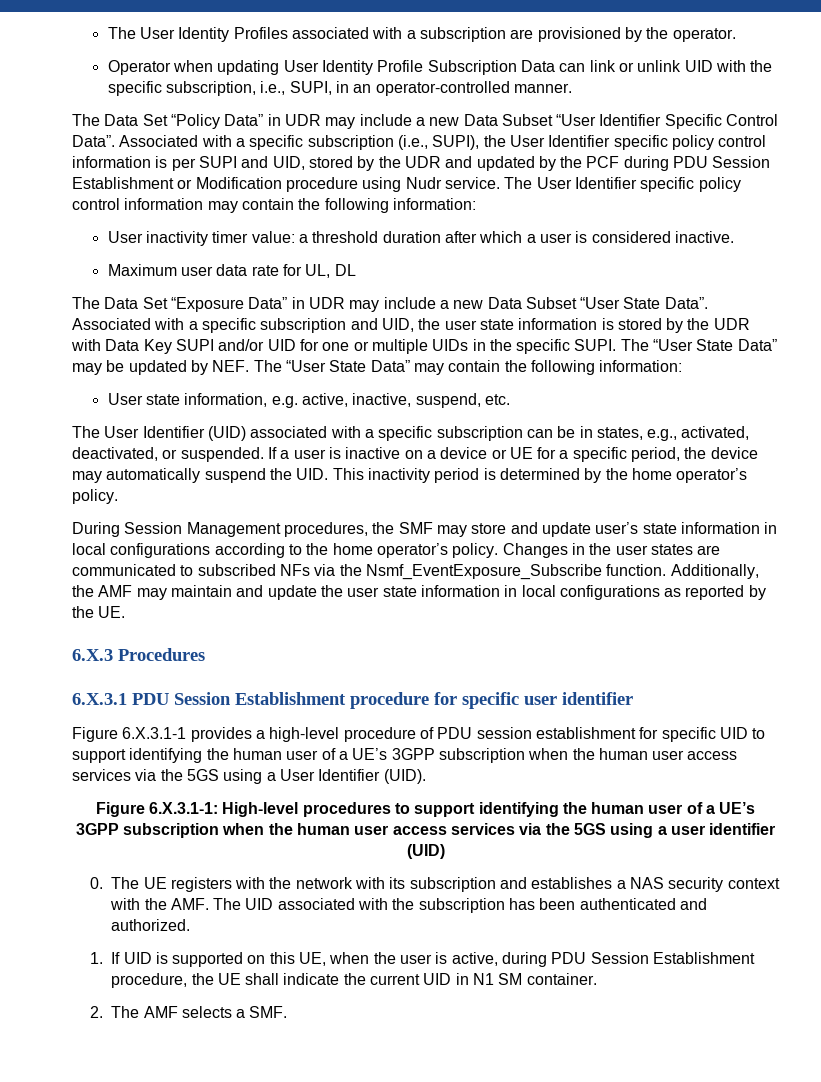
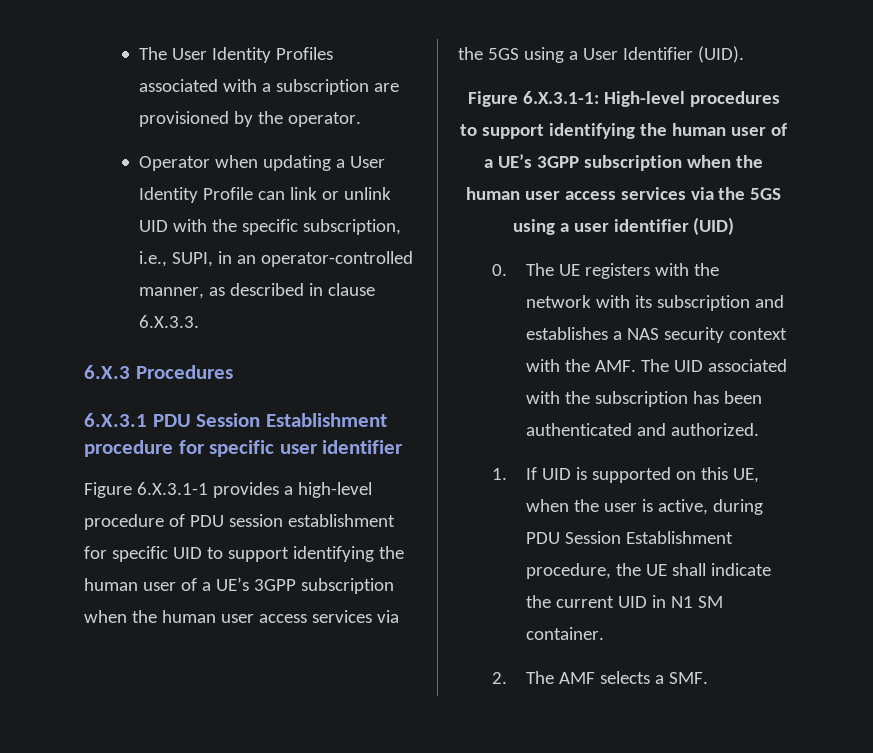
(280, 67) none -> [335,159,345,168] a
[427,60,556,75] Subscription Data -> (253, 193) none
[514,83,573,93] [72,114,779,129] [72,135,767,150] [72,156,771,171] [72,177,741,192] [72,198,476,213] [107,231,734,246] [107,264,356,278] [72,297,708,312] [72,318,750,333] [71,339,777,354] [72,360,683,375] [107,393,511,408] [72,426,750,441] [72,447,758,462] [72,468,748,483] [72,489,118,504] [72,522,778,537] [72,543,721,558] [72,564,759,580] [72,585,766,600] [72,606,126,618] manner. // The Data Set “Policy Data” in UDR may include a new Data Subset “User Identifier Specific Control Data”. Associated with a specific subscription (i.e., SUPI), the User Identifier specific policy control information is per SUPI and UID, stored by the UDR and updated by the PCF during PDU Session Establishment or Modification procedure using Nudr service. The User Identifier specific policy control information may contain the following information: // User inactivity timer value: a threshold duration after which a user is considered inactive. // Maximum user data rate for UL, DL // The Data Set “Exposure Data” in UDR may include a new Data Subset “User State Data”. Associated with a specific subscription and UID, the user state information is stored by the UDR with Data Key SUPI and/or UID for one or multiple UIDs in the specific SUPI. The “User State Data” may be updated by NEF. The “User State Data” may contain the following information: // User state information, e.g. active, inactive, suspend, etc. // The User Identifier (UID) associated with a specific subscription can be in states, e.g., activated, deactivated, or suspended. If a user is inactive on a device or UE for a specific period, the device may automatically suspend the UID. This inactivity period is determined by the home operator’s policy. // During Session Management procedures, the SMF may store and update user’s state information in local configurations according to the home operator’s policy. Changes in the user states are communicated to subscribed NFs via the Nsmf_EventExposure_Subscribe function. Additionally, the AMF may maintain and update the user state information in local configurations as reported by the UE. -> [138,283,375,299] [138,315,199,328] manner, as described in clause 6.X.3.3.

